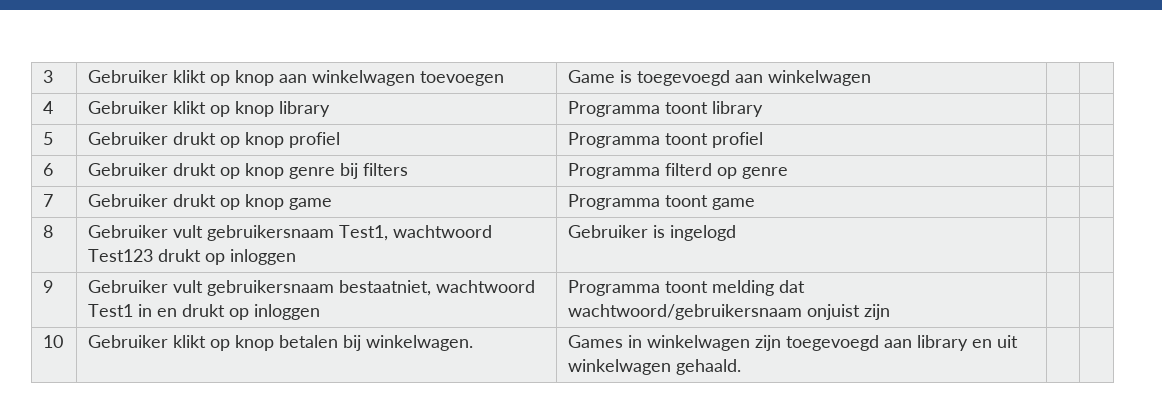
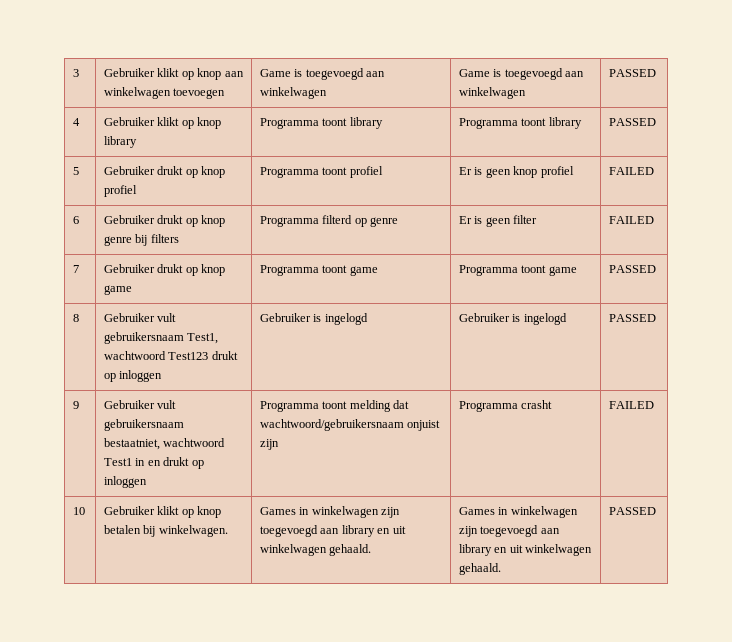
(872, 78) | -> [459,68,585,80] [459,87,527,99] [609,69,657,77] Game is toegevoegd aan winkelwagen | PASSED
(764, 109) | -> [459,117,582,129] [609,118,657,126] Programma toont library | PASSED
(764, 140) | -> [459,166,574,178] [609,167,655,175] Er is geen knop profiel | FAILED
(789, 173) | -> [459,215,538,227] [609,216,655,224] Er is geen filter | FAILED
(756, 204) | -> [459,265,577,276] [609,265,657,273] Programma toont game | PASSED
(737, 233) | -> [459,313,567,325] [609,314,657,322] Gebruiker is ingelogd | PASSED
(891, 312) | -> [459,400,553,412] [609,401,655,409] Programma crasht | FAILED
(742, 367) | -> [459,506,578,518] [459,525,560,537] [459,544,593,556] [459,563,502,575] [609,507,657,515] Games in winkelwagen zijn toegevoegd aan library en uit winkelwagen gehaald. | PASSED

